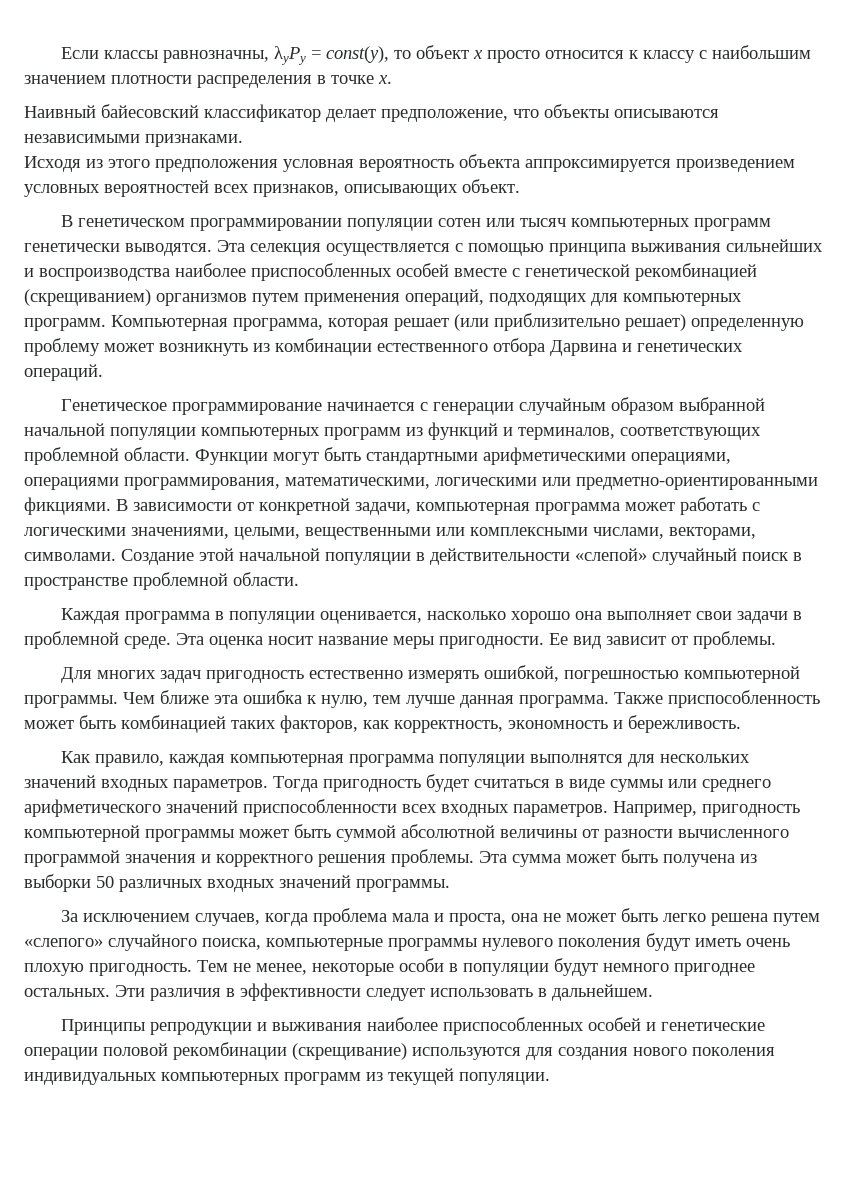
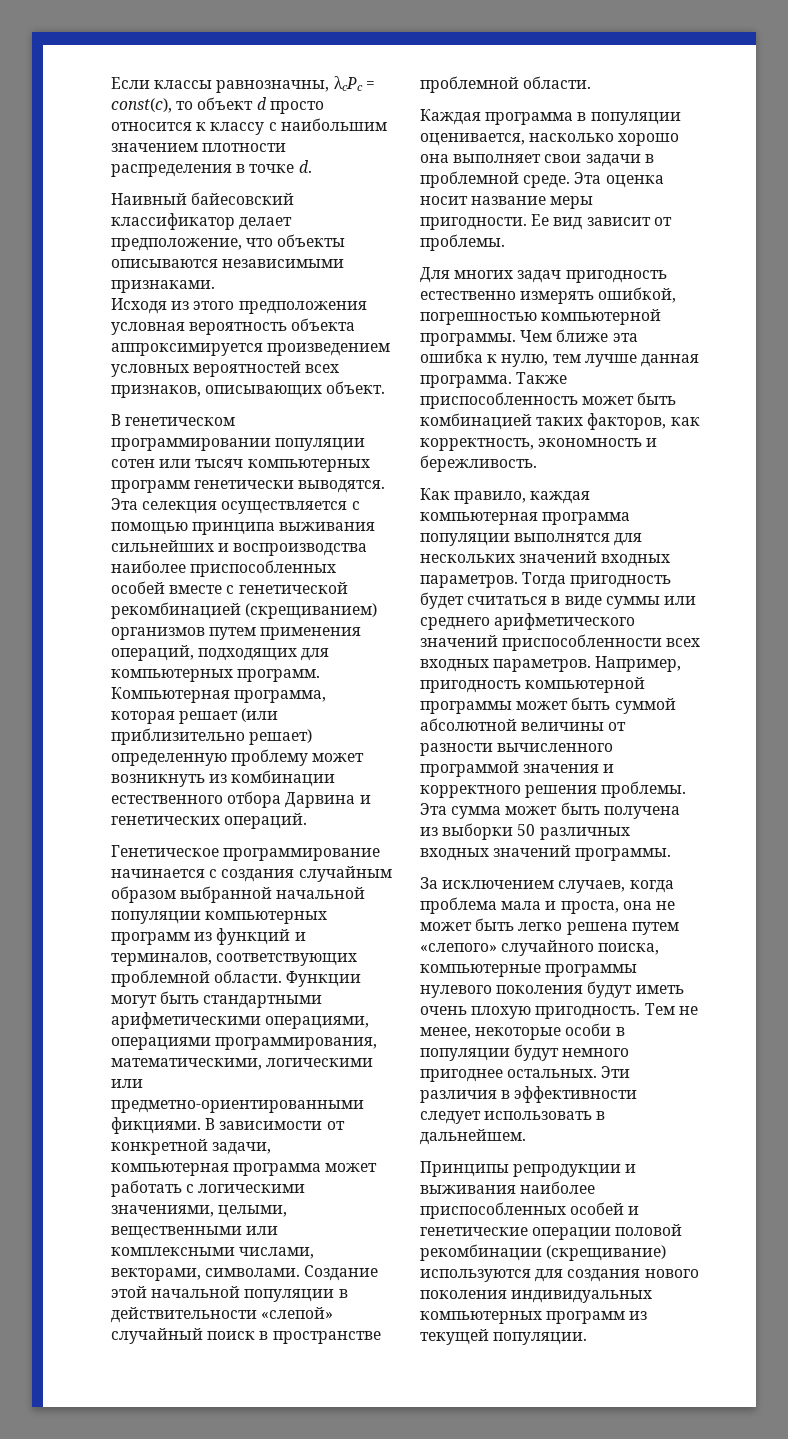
[274,46,390,65] λyPy = const(y), -> [333,76,375,91] [111,98,172,113] λcPc = const(c),
[473,50,484,59] x -> [256,97,267,110] d
[378,75,392,84] x. -> [298,160,312,173] d.
[433,402,515,415] генерации -> [221,869,295,882] создания

